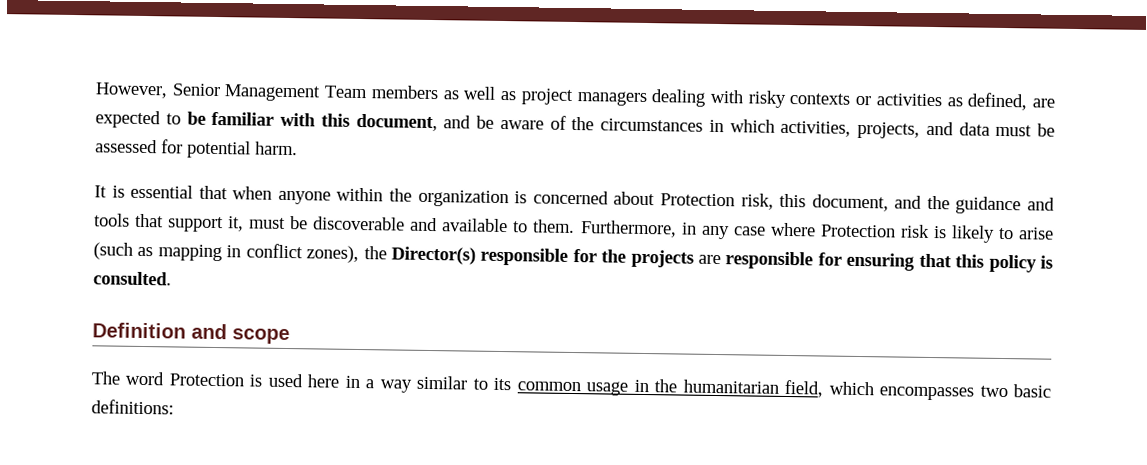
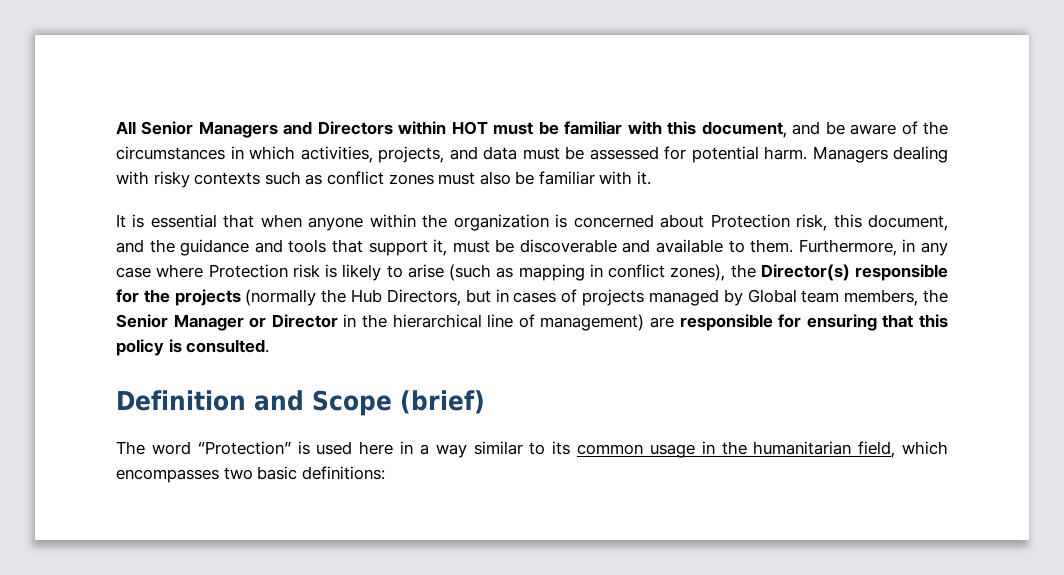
[95,82,1055,111] [95,110,181,129] However, Senior Management Team members as well as project managers dealing with risky contexts or activities as defined, are expected to -> [116,121,534,138] All Senior Managers and Directors within HOT must
(298, 148) none -> [812,146,948,163] [116,171,652,188] Managers dealing with risky contexts such as conflict zones must also be familiar with it.
(694, 258) none -> [245,289,949,306] [116,314,645,331] (normally the Hub Directors, but in cases of projects managed by Global team members, the Senior Manager or Director in the hierarchical line of management)
[232,328,290,345] scope -> [312,390,485,416] Scope (brief)
[168,373,244,387] Protection -> [197,441,291,455] “Protection”

